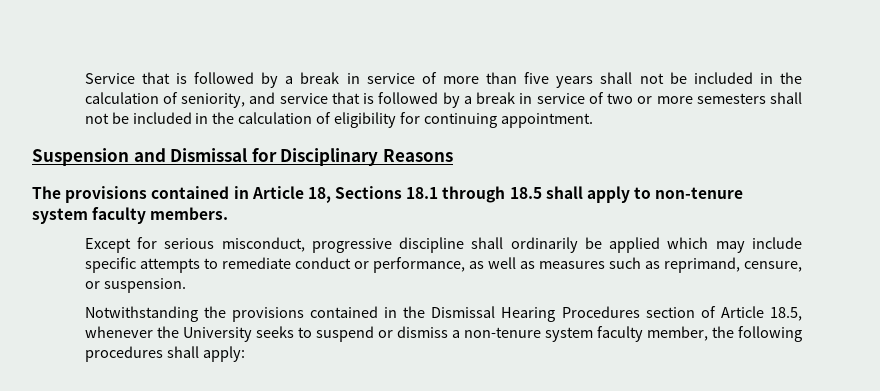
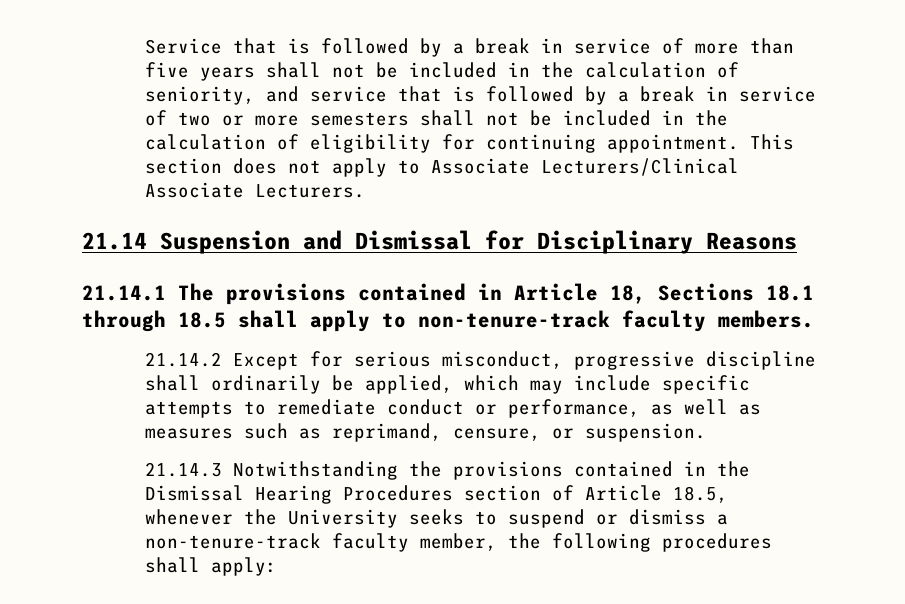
(593, 120) // -> [750,134,795,150] [145,158,740,177] [145,182,366,198] [82,232,147,250] This section does not apply to Associate Lecturers/Clinical Associate Lecturers. // 21.14
(453, 155) none -> [82,285,166,301] 21.14.1
[655,187,744,199] [32,208,88,224] non-tenure system -> [418,310,610,328] non-tenure-track
(229, 213) none -> [145,352,223,367] 21.14.2
[609,237,661,253] applied -> [365,375,454,394] applied,
(186, 285) none -> [145,462,223,477] 21.14.3
[463,327,593,342] non-tenure system -> [145,533,322,549] non-tenure-track

